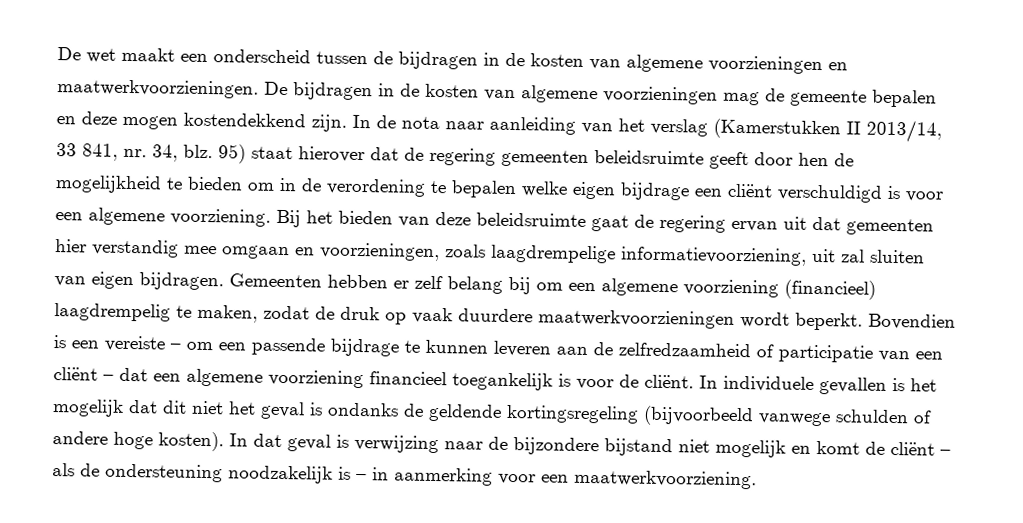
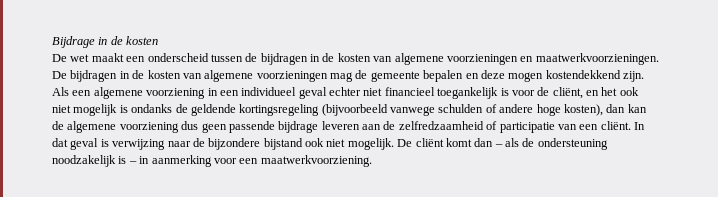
(57, 54) none -> [52,36,159,48] Bijdrage in de kosten //
[352,114,942,143] [56,143,854,170] [55,175,943,203] [55,207,934,236] [55,239,925,266] [54,271,876,300] [54,303,956,331] [53,335,943,363] [53,367,364,389] In de nota naar aanleiding van het verslag (Kamerstukken II 2013/14, 33 841, nr. 34, blz. 95) staat hierover dat de regering gemeenten beleidsruimte geeft door hen de mogelijkheid te bieden om in de verordening te bepalen welke eigen bijdrage een cliënt verschuldigd is voor een algemene voorziening. Bij het bieden van deze beleidsruimte gaat de regering ervan uit dat gemeenten hier verstandig mee omgaan en voorzieningen, zoals laagdrempelige informatievoorziening, uit zal sluiten van eigen bijdragen. Gemeenten hebben er zelf belang bij om een algemene voorziening (financieel) laagdrempelig te maken, zodat de druk op vaak duurdere maatwerkvoorzieningen wordt beperkt. Bovendien is een vereiste – om een passende bijdrage te kunnen leveren aan de zelfredzaamheid of participatie van een cliënt – dat een algemene voorziening -> [52,87,383,99] Als een algemene voorziening in een individueel geval echter niet
[644,374,937,395] [52,399,305,420] cliënt. In individuele gevallen is het mogelijk dat dit niet het geval -> [552,87,639,99] [52,104,118,116] cliënt, en het ook niet mogelijk
[158,431,224,452] kosten). -> [563,104,647,116] [52,121,631,133] kosten), dan kan de algemene voorziening dus geen passende bijdrage leveren aan de zelfredzaamheid of participatie van een cliënt.
[678,439,935,458] niet mogelijk en komt de cliënt -> [305,138,494,150] ook niet mogelijk. De cliënt komt dan

